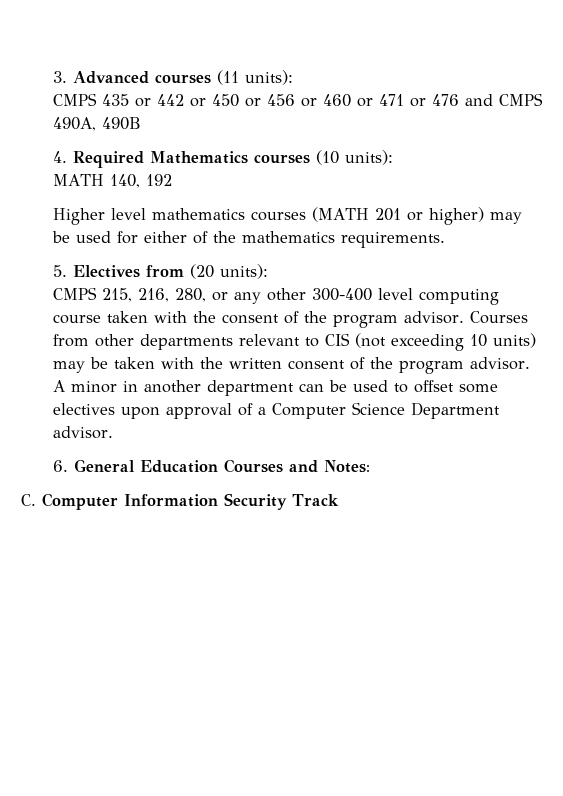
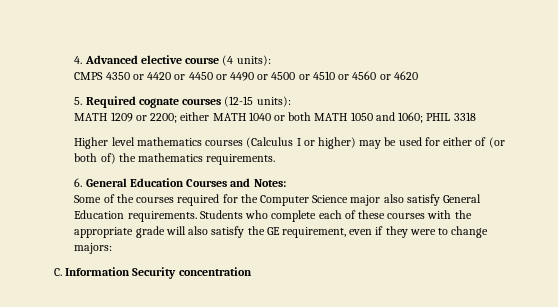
[52,70,293,85] [52,93,543,107] [52,117,141,131] [52,150,393,168] [52,174,172,188] 3. Advanced courses (11 units): // CMPS 435 or 442 or 450 or 456 or 460 or 471 or 476 and CMPS 490A, 490B // 4. Required Mathematics courses (10 units): // MATH 140, 192 -> [74,55,271,66] [74,71,418,81] [74,96,291,108] [74,112,476,123] 4. Advanced elective course (4 units): // CMPS 4350 or 4420 or 4450 or 4490 or 4500 or 4510 or 4560 or 4620 // 5. Required cognate courses (12-15 units): // MATH 1209 or 2200; either MATH 1040 or both MATH 1050 and 1060; PHIL 3318
[311,207,401,222] (MATH 201 -> [246,137,301,148] (Calculus I
(208, 237) none -> [488,137,505,148] [74,153,116,164] (or both of)
[52,264,268,279] [52,287,499,305] [52,311,528,328] [52,333,536,351] [52,357,530,374] [52,380,498,396] [52,402,500,419] [52,426,113,439] // 5. Electives from (20 units): // CMPS 215, 216, 280, or any other 300-400 level computing course taken with the consent of the program advisor. Courses from other departments relevant to CIS (not exceeding 10 units) may be taken with the written consent of the program advisor. A minor in another department can be used to offset some electives upon approval of a Computer Science Department advisor. -> (276, 159) none
(370, 466) none -> [74,194,482,206] [74,210,472,222] [74,226,489,238] [74,243,113,254] // Some of the courses required for the Computer Science major also satisfy General Education requirements. Students who complete each of these courses with the appropriate grade will also satisfy the GE requirement, even if they were to change majors:
[42,493,118,510] Computer -> (62, 272) none
[292,494,339,506] Track -> [178,267,252,276] concentration

